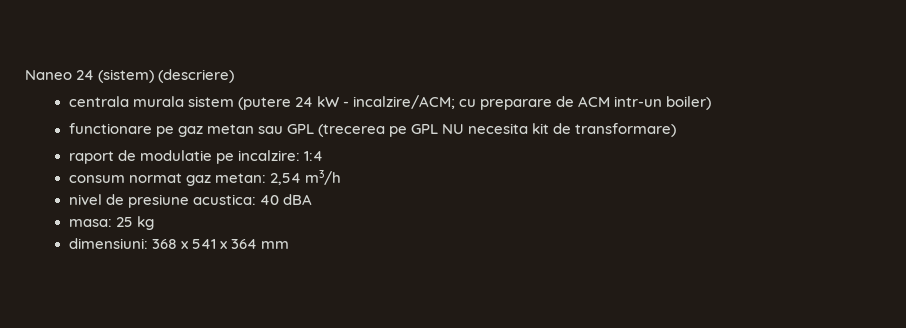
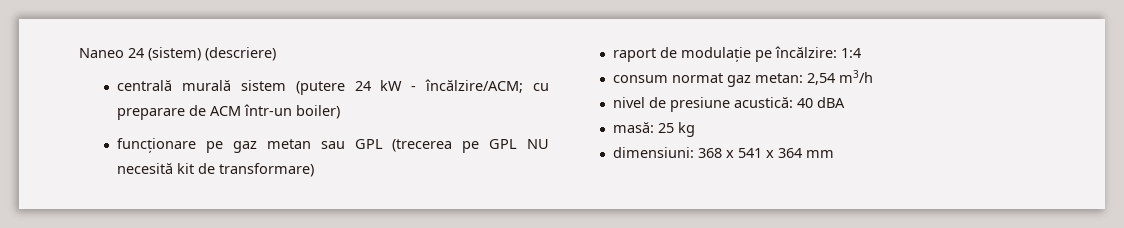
[68,96,184,107] centrala murala -> [117,80,231,91] centrală murală
[353,95,456,109] incalzire/ACM; -> [425,79,524,93] încălzire/ACM;
[614,96,663,107] intr-un -> [244,104,293,116] într-un
[68,123,152,134] functionare -> [117,138,197,153] funcționare
[468,123,529,134] necesita -> [117,163,174,174] necesită
[139,150,300,164] modulatie pe incalzire: -> [681,46,838,62] modulație pe încălzire:
[192,194,256,205] acustica: -> [734,97,794,108] acustică:
[68,219,112,227] masa: -> [613,122,655,133] masă:

